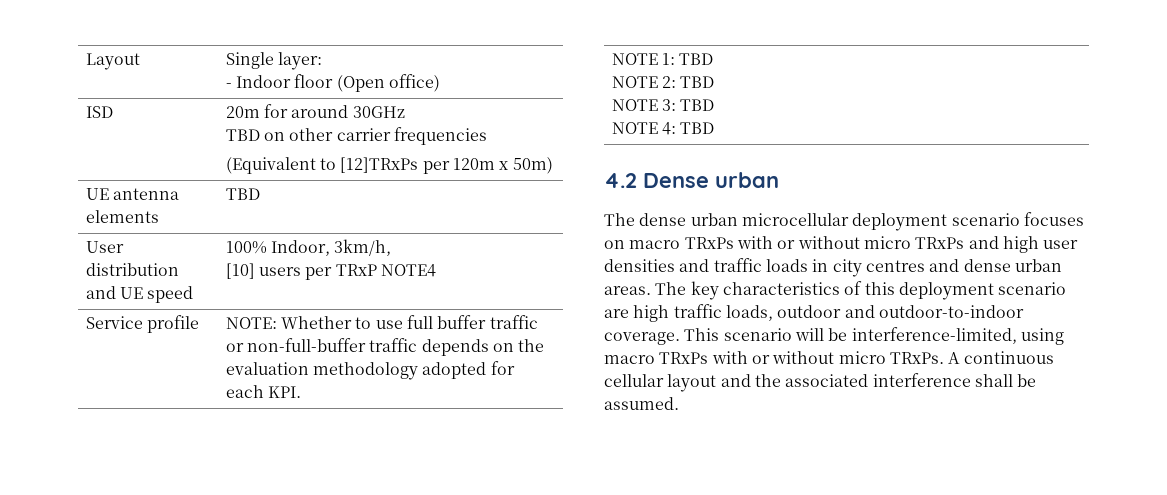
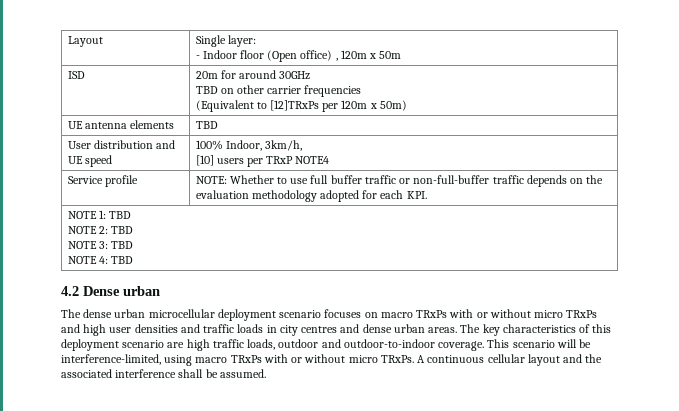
(440, 83) none -> [335,50,402,61] , 120m x 50m

